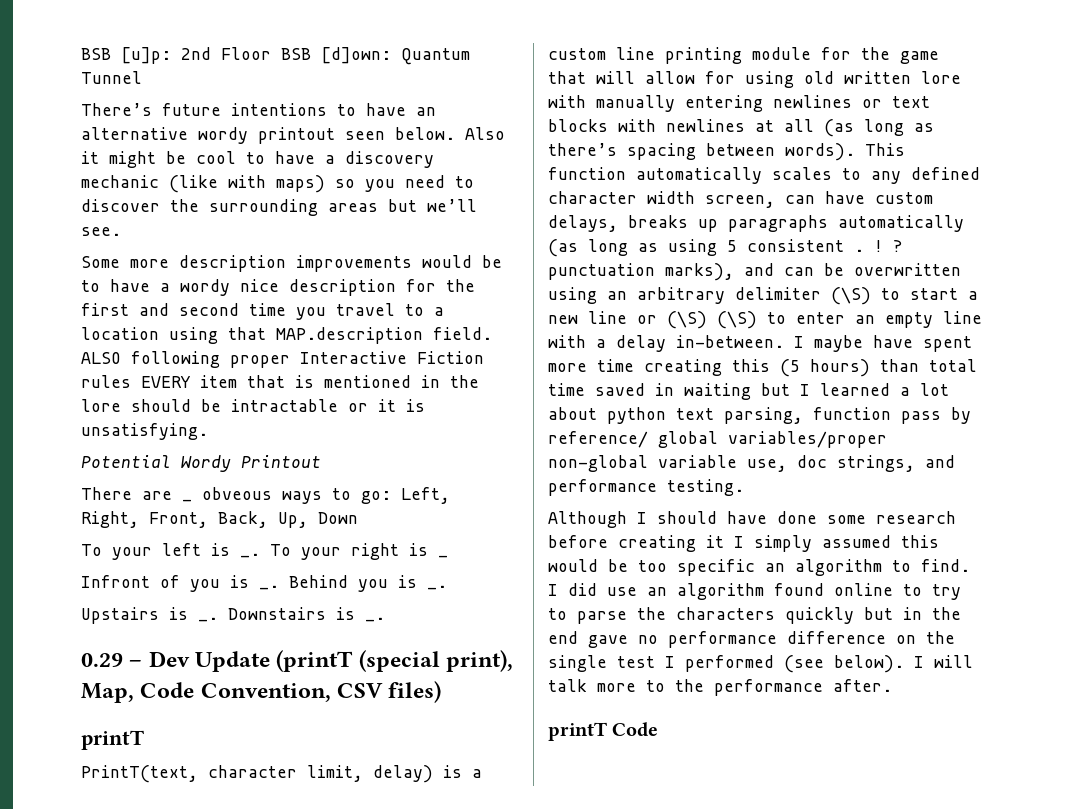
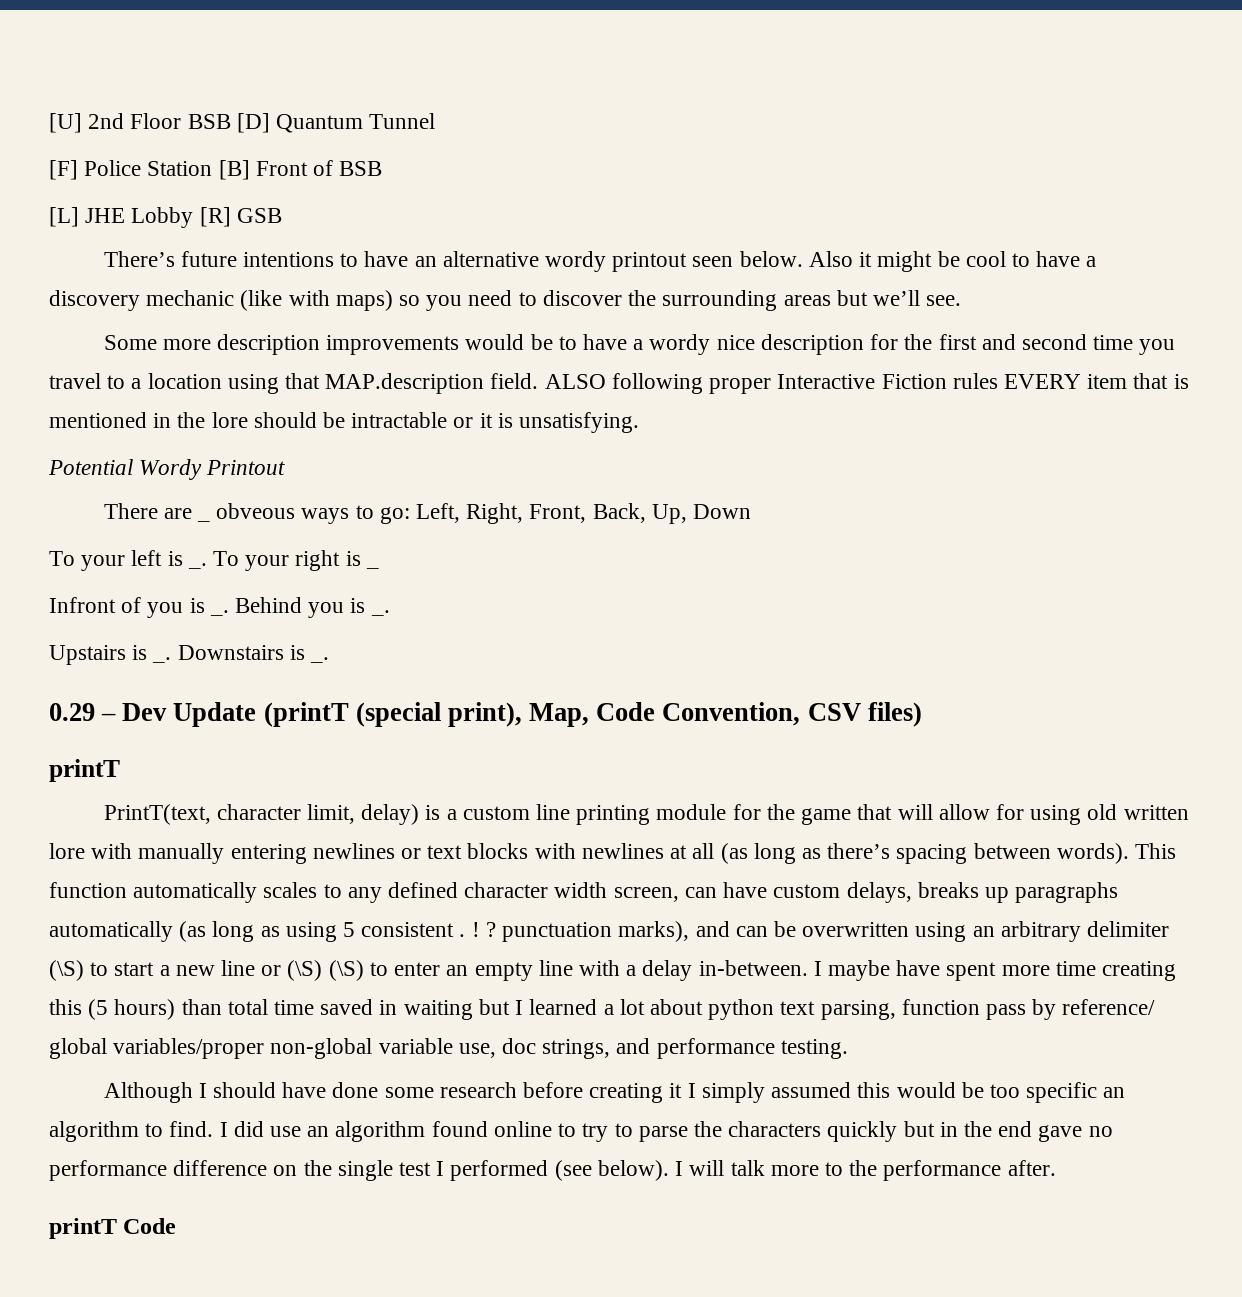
[81,47,171,64] BSB [u]p: -> [49,113,82,133] [U]
[321,47,391,64] [d]own: -> [236,113,270,133] [D]
(142, 77) none -> [49,160,383,180] [49,207,282,228] // [F] Police Station [B] Front of BSB // [L] JHE Lobby [R] GSB

